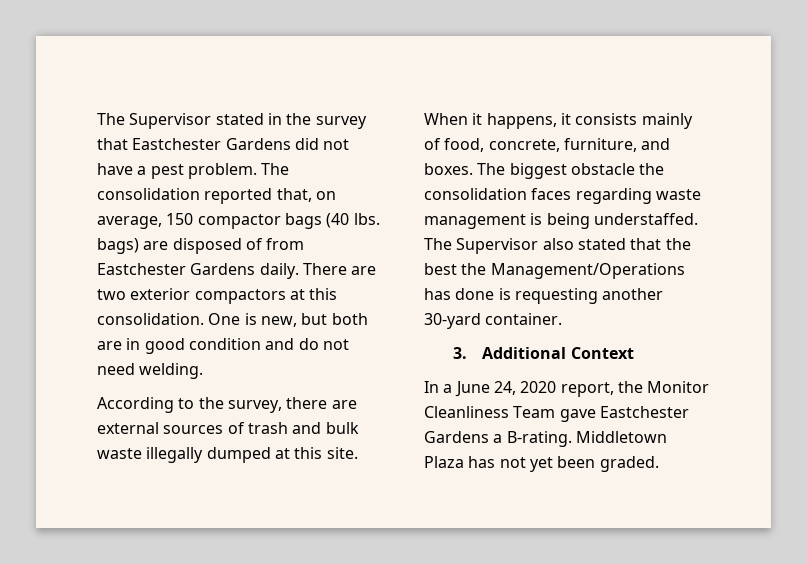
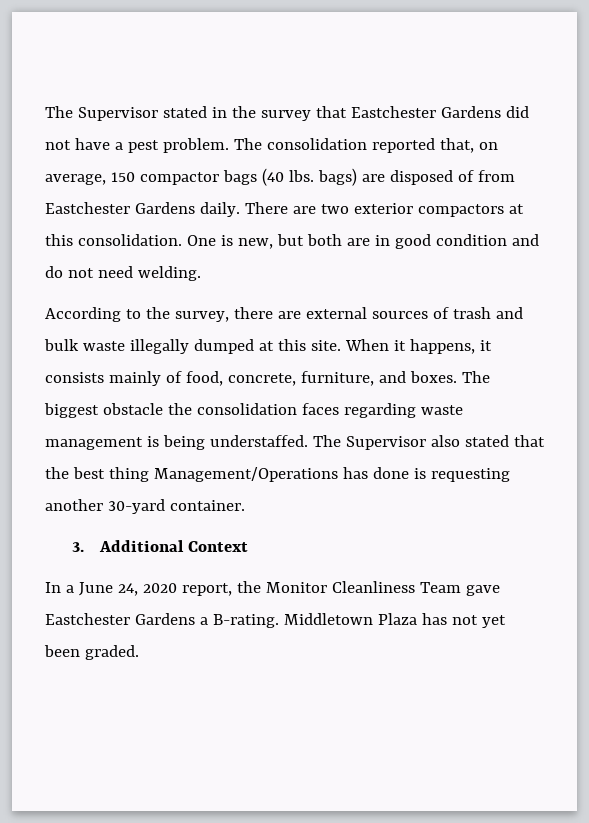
[461,263,487,275] the -> [108,467,149,482] thing

